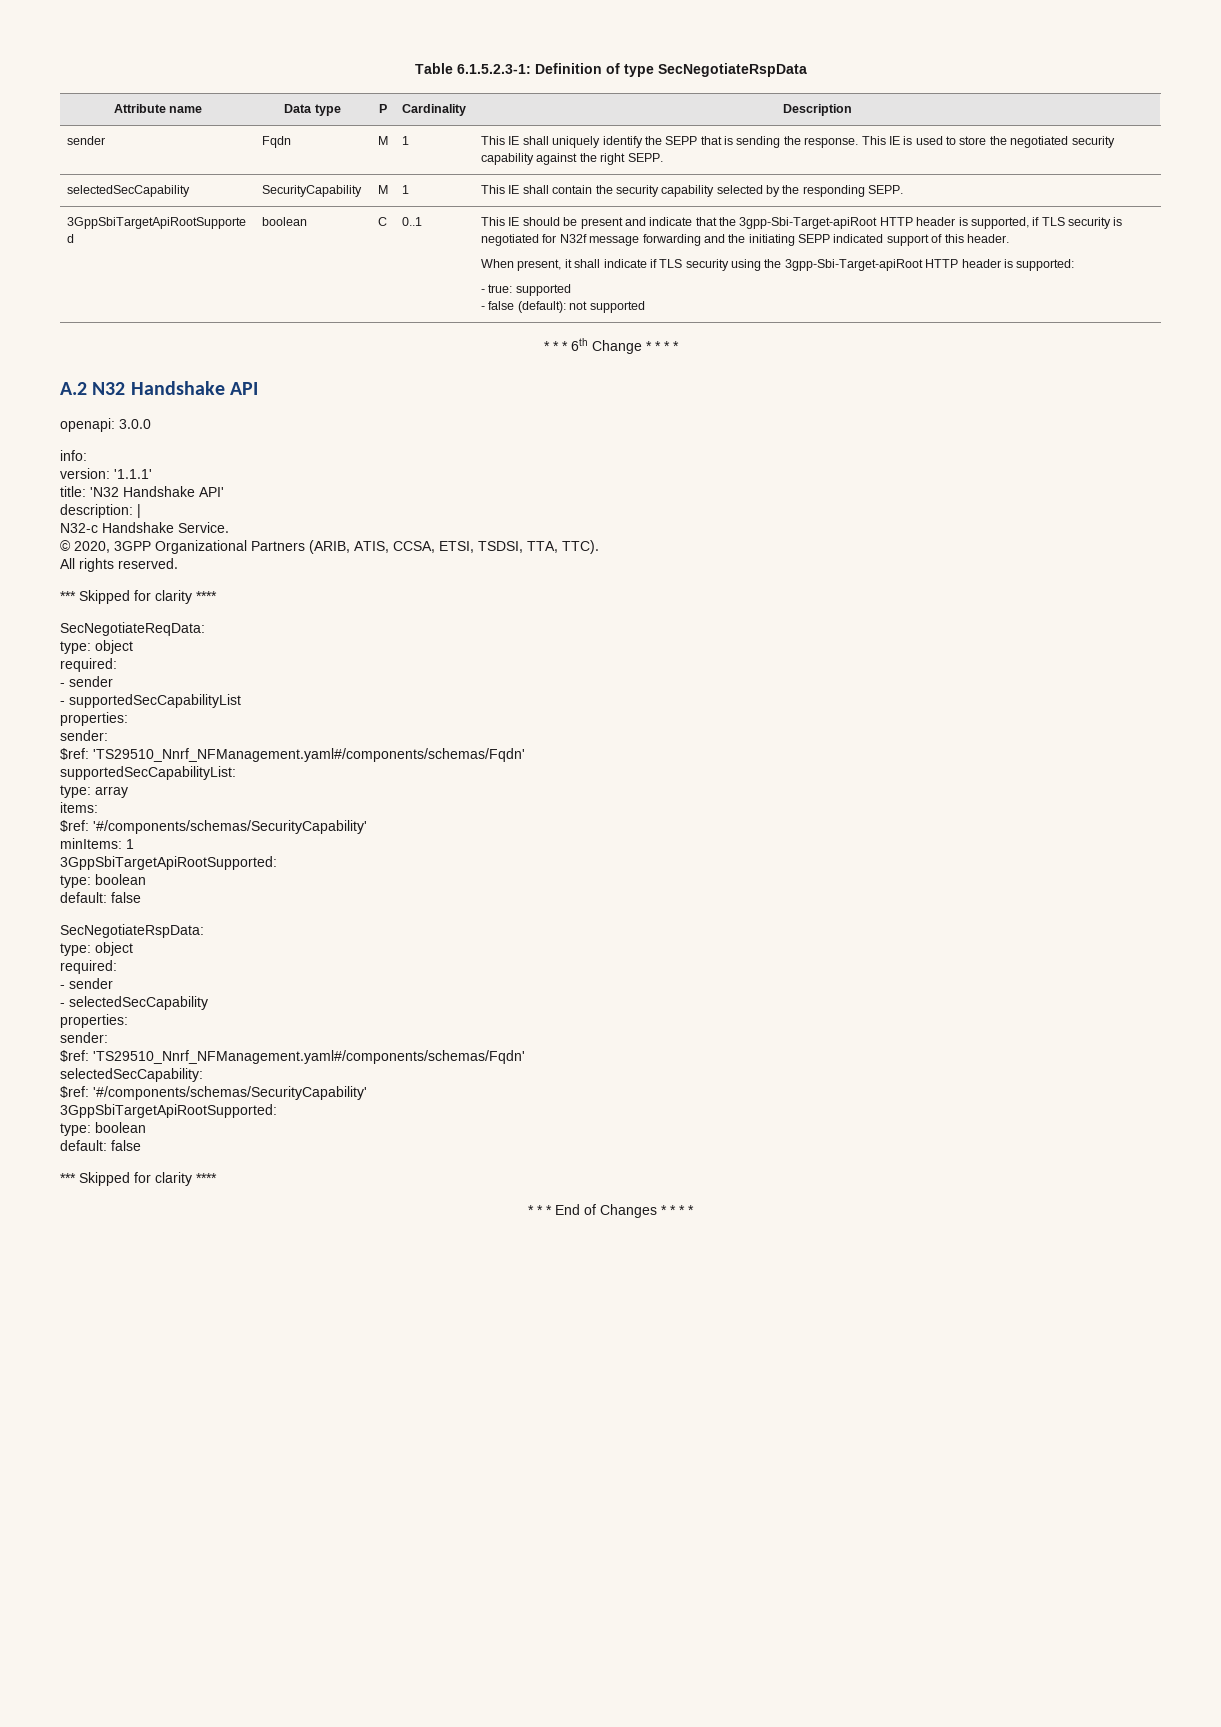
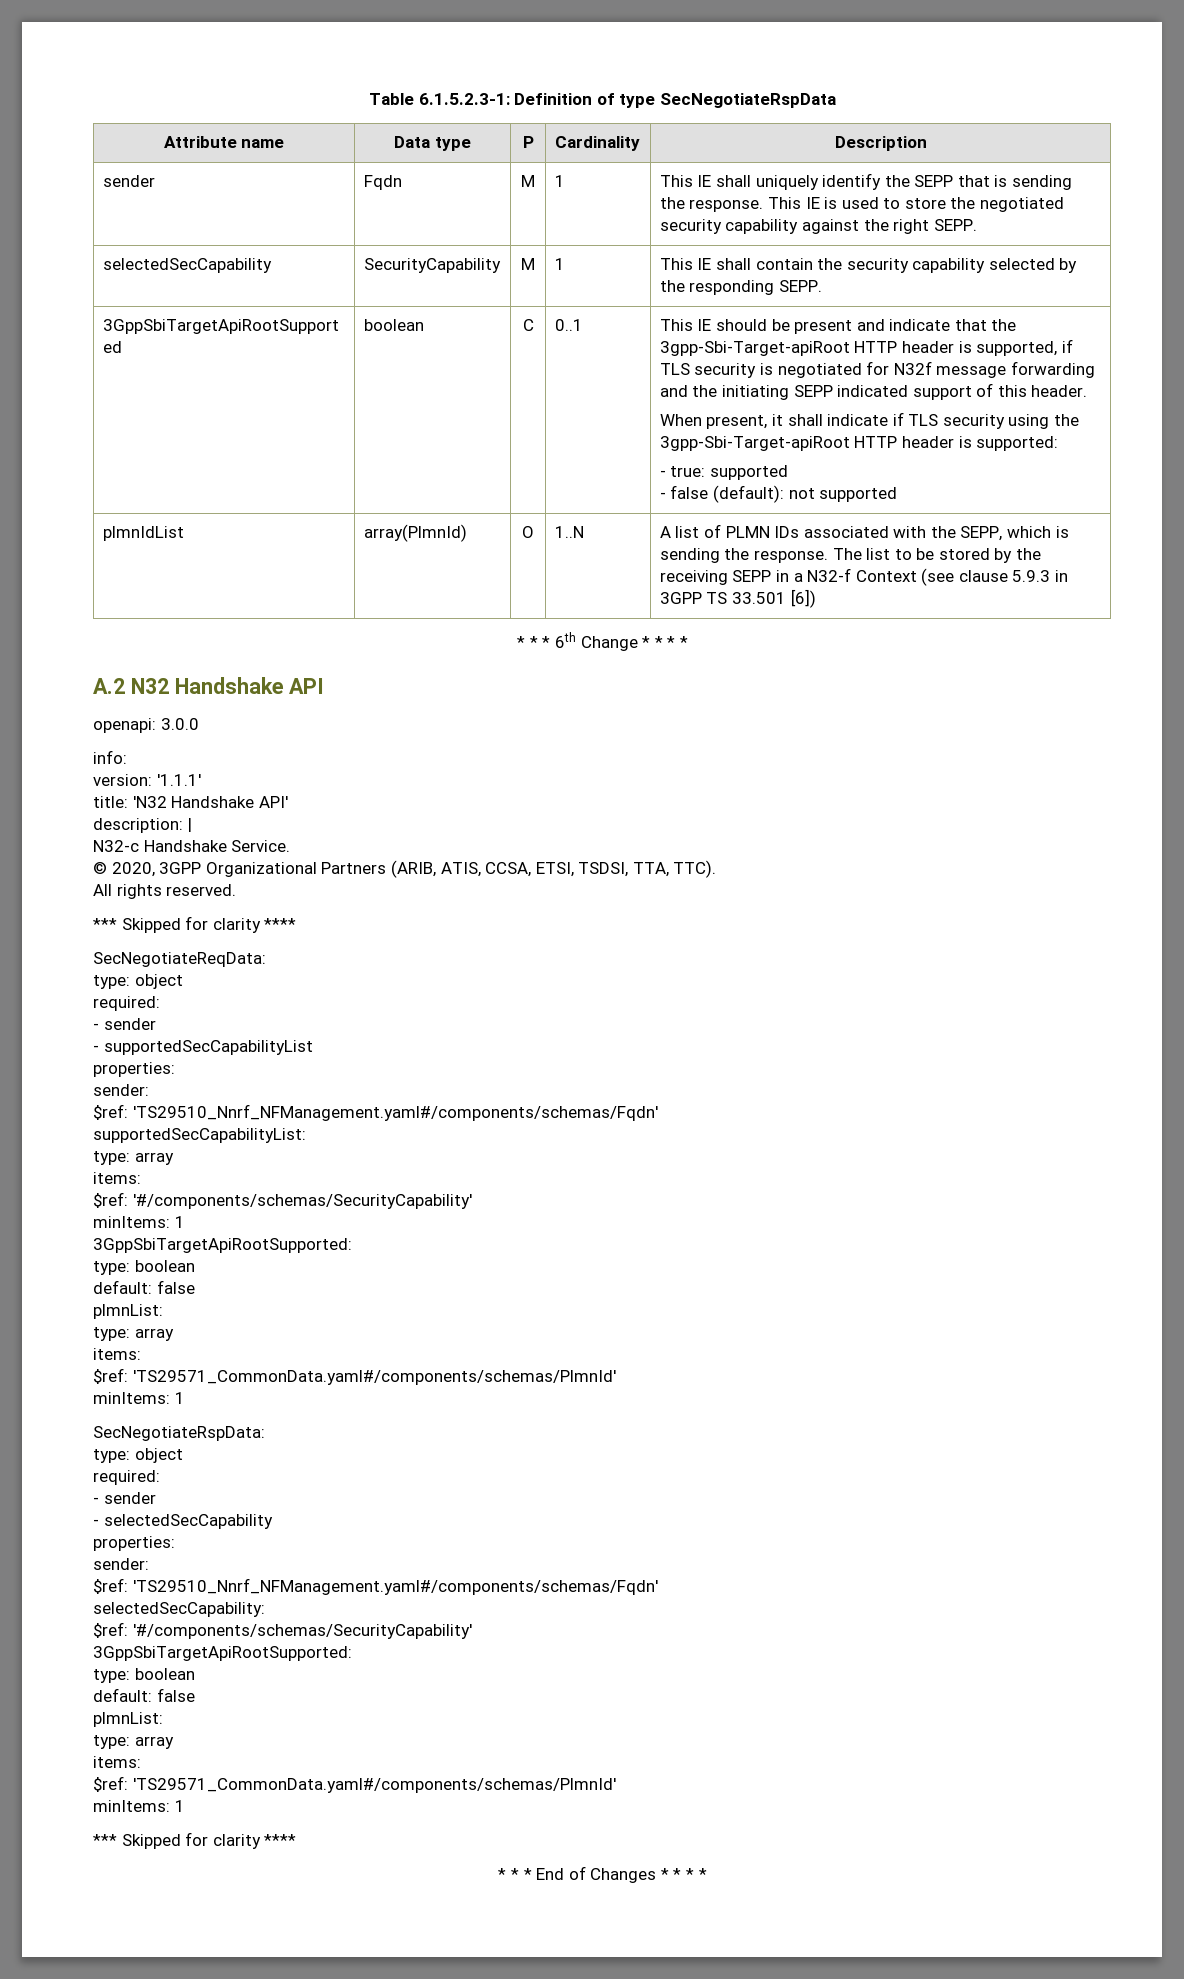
(645, 307) none -> [102,526,184,541] [363,524,467,542] [522,526,534,538] [554,526,584,538] [659,524,1069,541] [659,548,1042,563] [659,568,1069,586] [659,589,816,608] // plmnIdList | array(PlmnId) | O | 1..N | A list of PLMN IDs associated with the SEPP, which is sending the response. The list to be stored by the receiving SEPP in a N32-f Context (see clause 5.9.3 in 3GPP TS 33.501 [6])
(141, 897) none -> [93,1304,163,1319] [93,1327,174,1341] [93,1348,141,1360] [93,1368,616,1385] [93,1392,185,1404] // plmnList: // type: array // items: // $ref: 'TS29571_CommonData.yaml#/components/schemas/PlmnId' // minItems: 1
(141, 1145) none -> [93,1712,163,1727] [93,1735,174,1749] [93,1756,141,1768] [93,1776,616,1793] [93,1800,185,1812] // plmnList: // type: array // items: // $ref: 'TS29571_CommonData.yaml#/components/schemas/PlmnId' // minItems: 1

